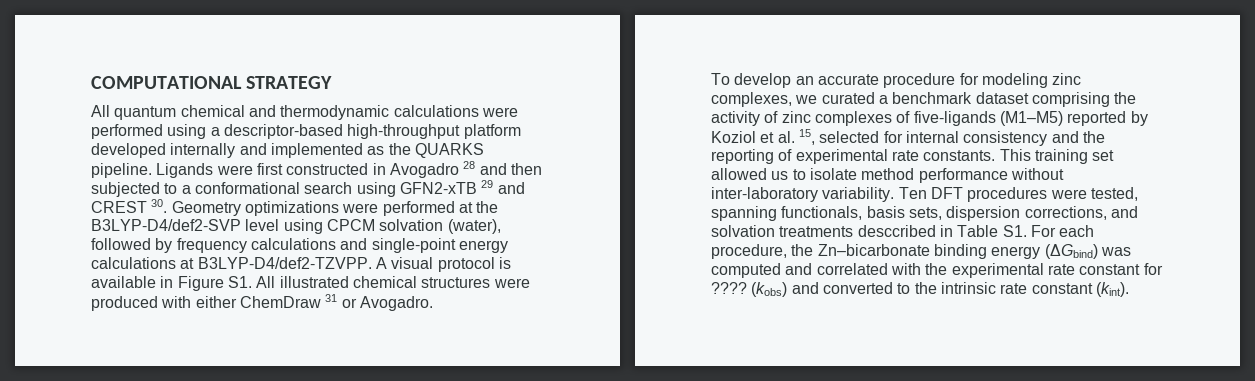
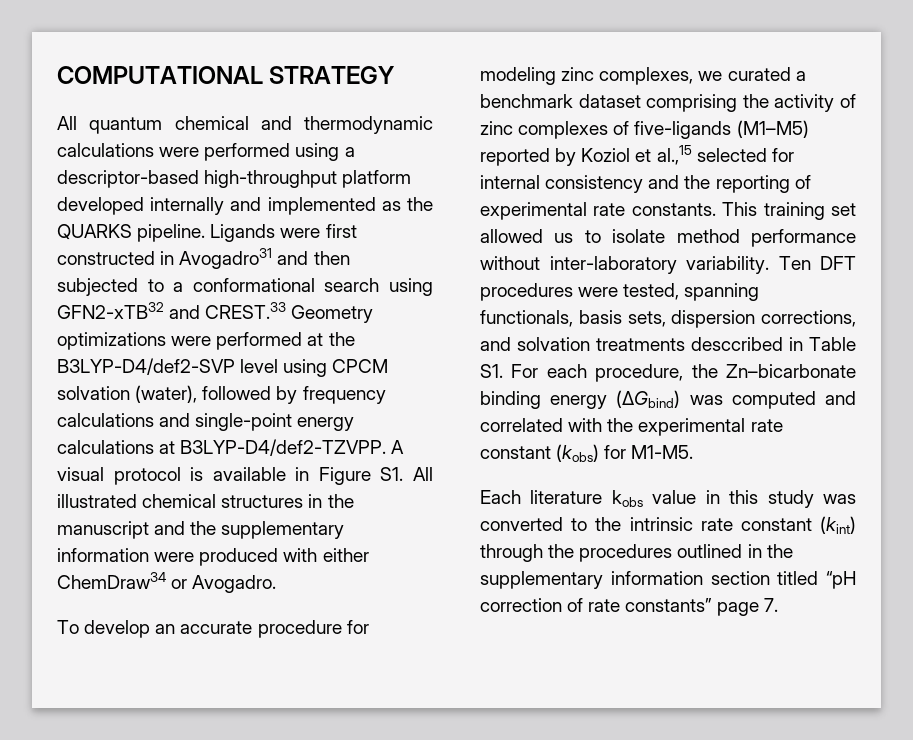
[389,161,476,178] Avogadro 28 -> [179,248,273,269] Avogadro31
[399,180,525,194] [91,199,168,213] GFN2-xTB 29 and CREST 30. -> [57,302,287,319] GFN2-xTB32 and CREST.33
(491, 282) none -> [308,494,354,508] [57,521,345,539] [57,548,149,562] in the manuscript and the supplementary information
[239,294,338,308] ChemDraw 31 -> [57,572,166,589] ChemDraw34
[777,129,815,145] al. 15, -> [656,145,692,165] al.,15
[1143,263,1163,275] [711,282,819,297] for ???? (kobs) and -> [556,444,694,462] [480,490,856,508] (kobs) for M1-M5. // Each literature kobs value in this study was
[1095,282,1129,297] (kint). -> [820,516,856,534] [480,544,793,562] [480,571,856,589] [480,598,778,616] (kint) through the procedures outlined in the supplementary information section titled “pH correction of rate constants” page 7.

